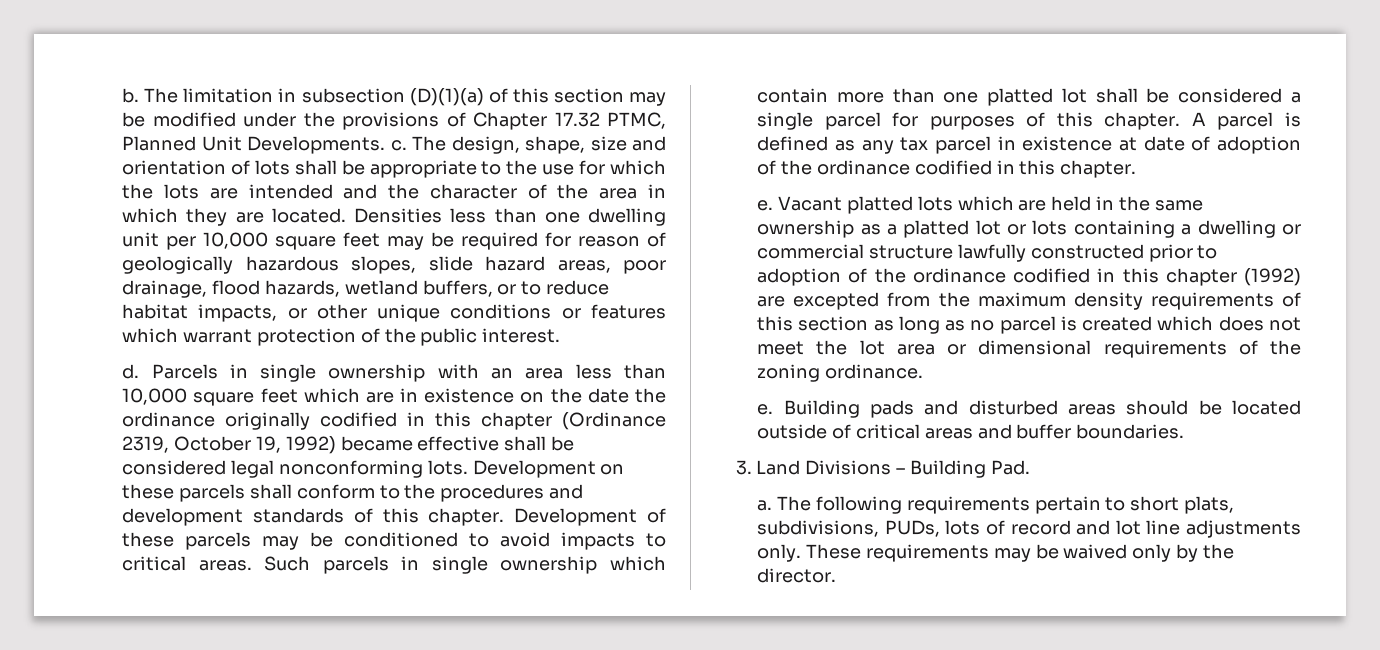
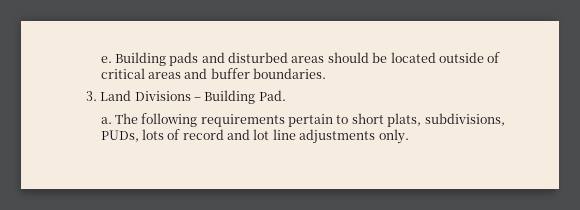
[122,88,666,106] [122,112,666,130] [122,136,666,154] [122,160,667,178] [122,184,666,199] [122,208,666,226] [122,232,666,250] [122,256,666,274] [122,280,610,298] [122,304,666,322] [122,328,561,346] [122,364,666,382] [122,388,666,406] [122,412,666,430] [122,436,575,454] [122,460,625,478] [122,484,584,502] [122,508,666,526] [122,532,666,550] [122,556,666,574] [757,88,1301,106] [757,112,1301,130] [757,136,1301,154] [757,160,1137,178] [757,196,1203,214] [757,220,1301,238] [757,244,1218,262] [757,268,1301,286] [757,292,1301,310] [757,316,1301,334] [757,340,1301,358] [757,364,924,382] b. The limitation in subsection (D)(1)(a) of this section may be modified under the provisions of Chapter 17.32 PTMC, Planned Unit Developments. c. The design, shape, size and orientation of lots shall be appropriate to the use for which the lots are intended and the character of the area in which they are located. Densities less than one dwelling unit per 10,000 square feet may be required for reason of geologically hazardous slopes, slide hazard areas, poor drainage, flood hazards, wetland buffers, or to reduce habitat impacts, or other unique conditions or features which warrant protection of the public interest. // d. Parcels in single ownership with an area less than 10,000 square feet which are in existence on the date the ordinance originally codified in this chapter (Ordinance 2319, October 19, 1992) became effective shall be considered legal nonconforming lots. Development on these parcels shall conform to the procedures and development standards of this chapter. Development of these parcels may be conditioned to avoid impacts to critical areas. Such parcels in single ownership which contain more than one platted lot shall be considered a single parcel for purposes of this chapter. A parcel is defined as any tax parcel in existence at date of adoption of the ordinance codified in this chapter. // e. Vacant platted lots which are held in the same ownership as a platted lot or lots containing a dwelling or commercial structure lawfully constructed prior to adoption of the ordinance codified in this chapter (1992) are excepted from the maximum density requirements of this section as long as no parcel is created which does not meet the lot area or dimensional requirements of the zoning ordinance. // -> (100, 59) none
[806,544,1235,562] [757,568,837,583] These requirements may be waived only by the director. -> (409, 136) none

